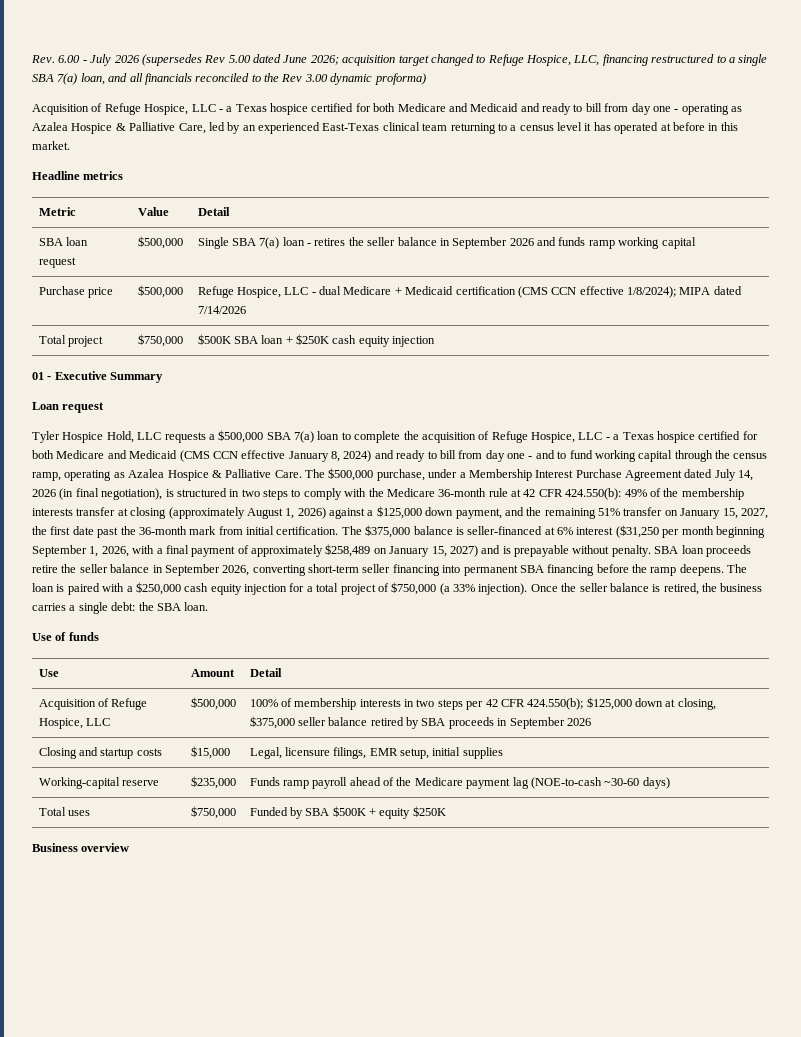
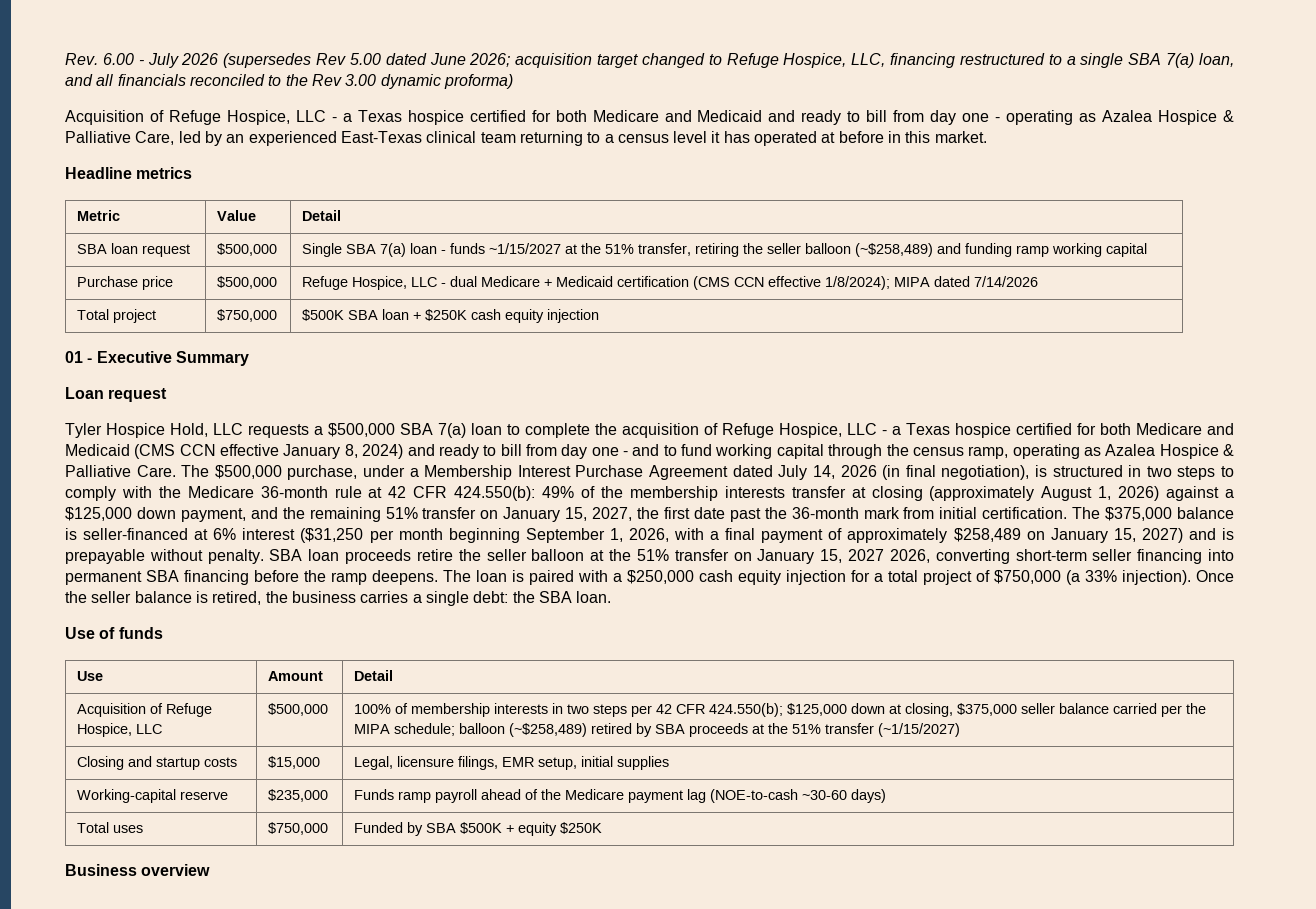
[314,237,586,249] retires the seller balance in September 2026 and funds -> [450,243,1013,257] funds ~1/15/2027 at the 51% transfer, retiring the seller balloon (~$258,489) and funding
[110,564,220,576] balance in September -> [531,549,885,564] balloon at the 51% transfer on January 15, 2027
[370,717,591,729] retired by SBA proceeds in September 2026 -> [1113,703,1207,717] [354,723,961,737] carried per the MIPA schedule; balloon (~$258,489) retired by SBA proceeds at the 51% transfer (~1/15/2027)

